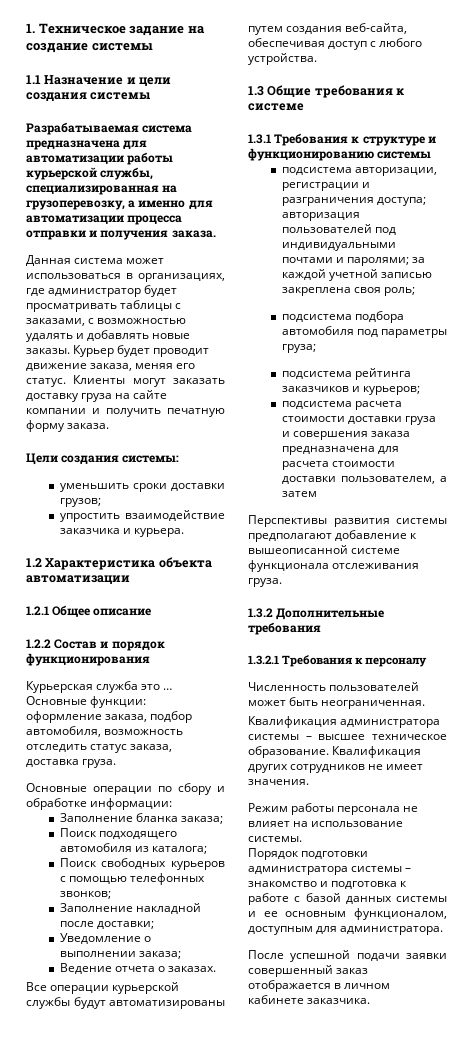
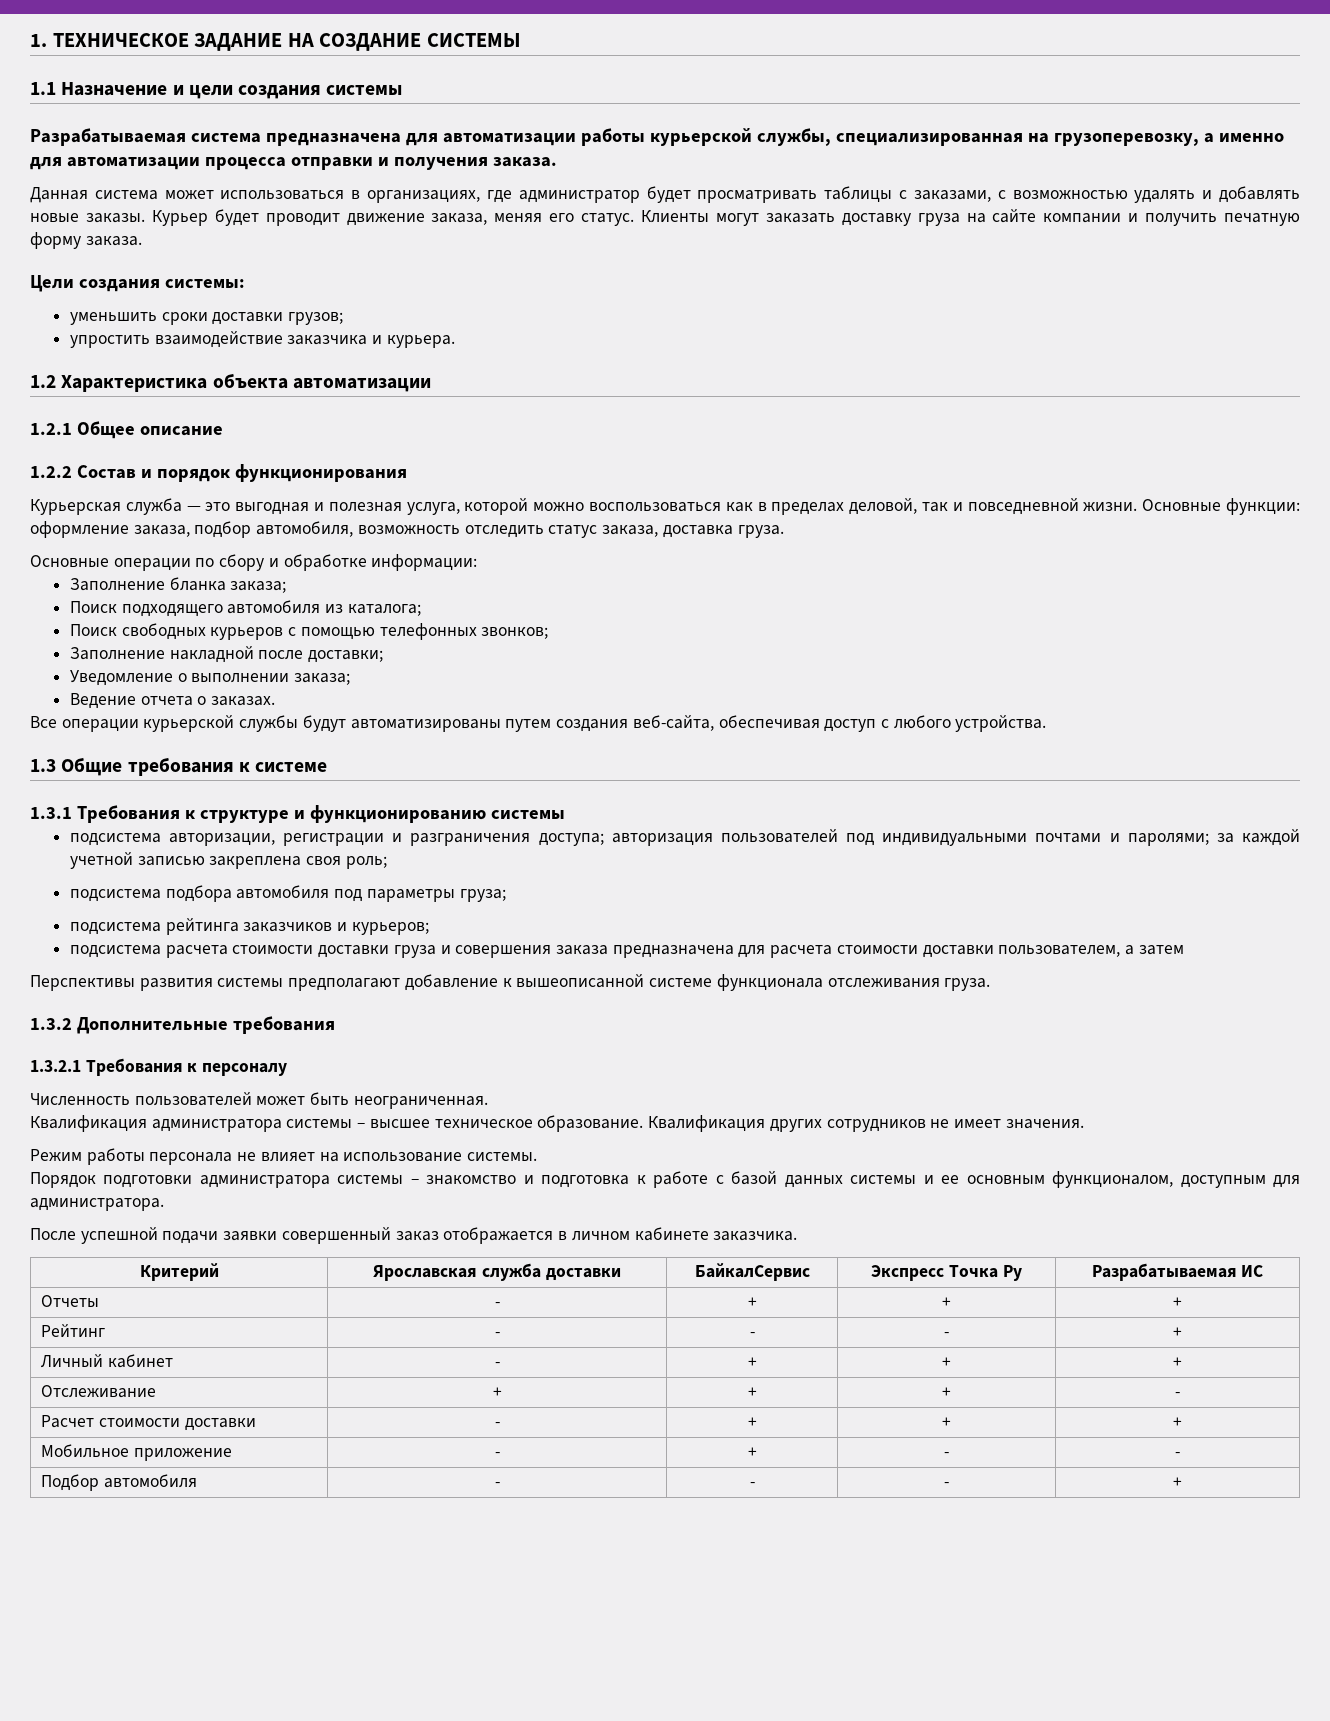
[38,23,205,36] [26,43,153,53] Техническое задание на создание системы -> [52,33,520,51] ТЕХНИЧЕСКОЕ ЗАДАНИЕ НА СОЗДАНИЕ СИСТЕМЫ
[141,684,173,690] это … -> [186,498,1138,515] — это выгодная и полезная услуга, которой можно воспользоваться как в пределах деловой, так и повседневной жизни.
(371, 1001) none -> [139,1263,219,1281] [373,1263,621,1281] [694,1263,810,1281] [871,1265,1022,1281] [1091,1263,1264,1281] [41,1295,100,1307] [494,1302,500,1307] [747,1297,757,1307] [942,1297,951,1307] [1173,1297,1182,1307] [41,1324,106,1337] [494,1332,500,1337] [749,1332,755,1337] [944,1332,949,1337] [1173,1327,1182,1337] [41,1354,174,1368] [494,1362,500,1367] [747,1357,757,1367] [942,1357,951,1367] [1173,1357,1182,1367] [41,1385,157,1398] [492,1387,502,1397] [747,1387,757,1397] [942,1387,951,1397] [1175,1392,1180,1397] [41,1415,256,1431] [494,1422,500,1427] [747,1417,757,1427] [942,1417,951,1427] [1173,1417,1182,1427] [41,1444,233,1461] [494,1452,500,1457] [747,1447,757,1457] [944,1452,949,1457] [1175,1452,1180,1457] [41,1474,198,1491] [494,1482,500,1487] [749,1482,755,1487] [944,1482,949,1487] [1173,1477,1182,1487] // Критерий | Ярославская служба доставки | БайкалСервис | Экспресс Точка Ру | Разрабатываемая ИС // Отчеты | - | + | + | + // Рейтинг | - | - | - | + // Личный кабинет | - | + | + | + // Отслеживание | + | + | + | - // Расчет стоимости доставки | - | + | + | + // Мобильное приложение | - | + | - | - // Подбор автомобиля | - | - | - | +

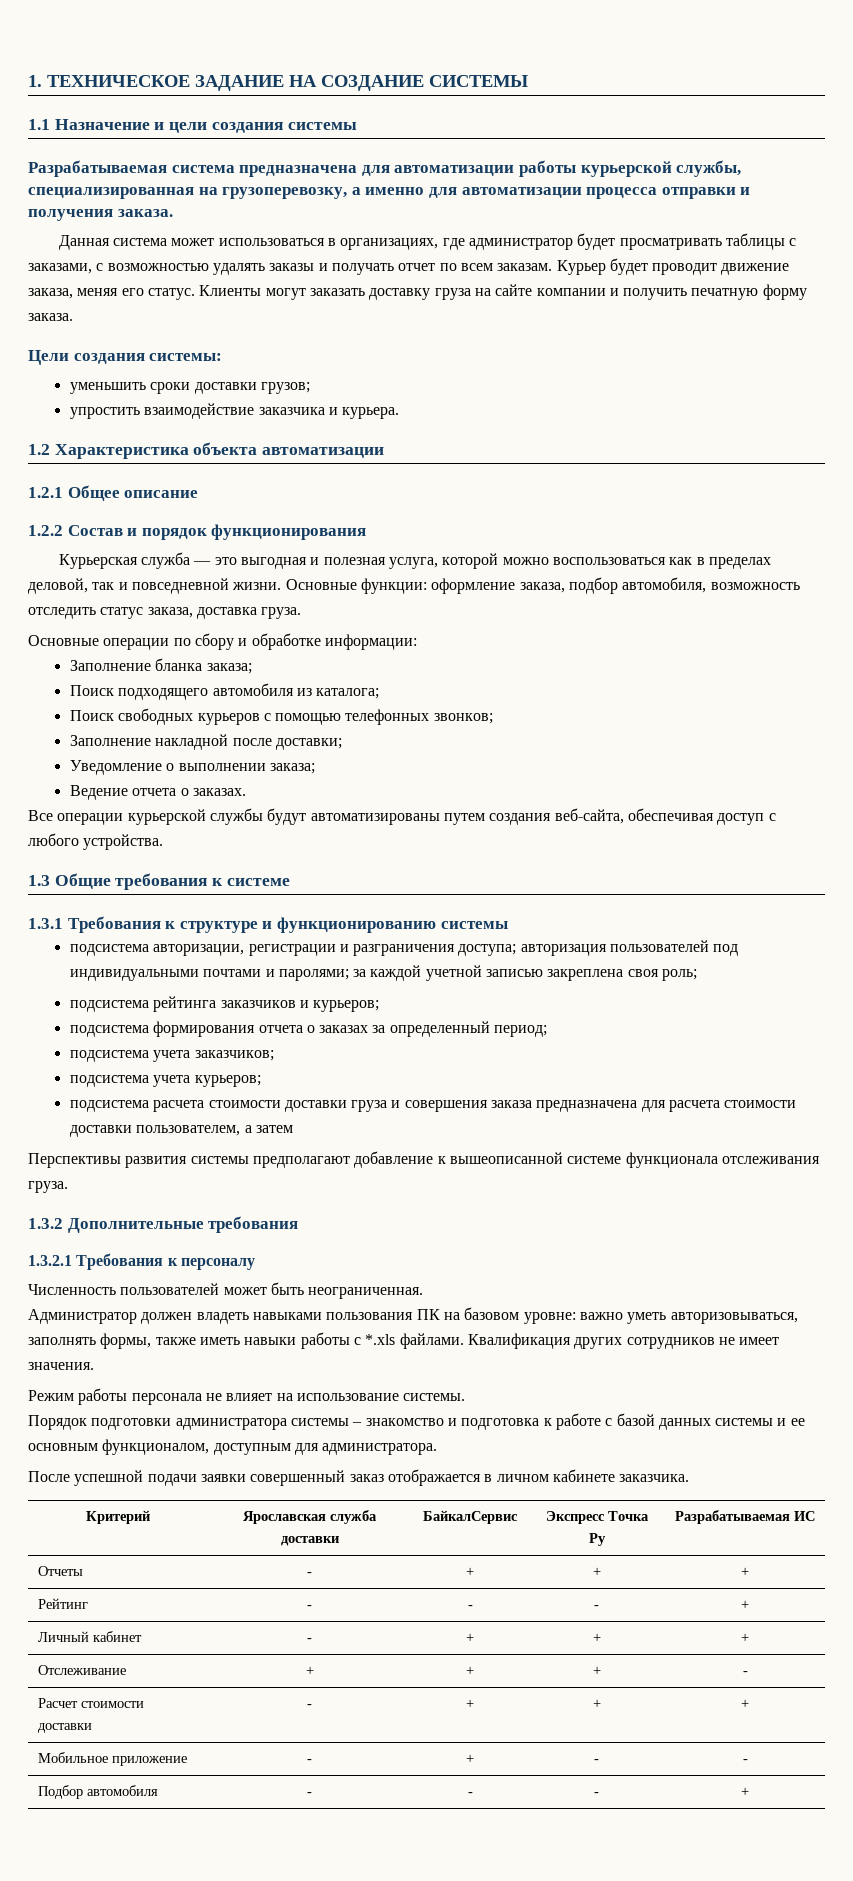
[1202,186,1301,203] [30,213,145,223] и добавлять новые заказы. -> [269,263,553,275] заказы и получать отчет по всем заказам.
[69,885,506,902] // подсистема подбора автомобиля под параметры груза; -> (698, 975) none
(429, 928) none -> [69,1021,548,1037] [69,1050,274,1062] [69,1075,261,1087] // подсистема формирования отчета о заказах за определенный период; // подсистема учета заказчиков; // подсистема учета курьеров;
[30,1115,644,1132] Квалификация администратора системы – высшее техническое образование. -> [28,1307,798,1324] [28,1332,464,1349] Администратор должен владеть навыками пользования ПК на базовом уровне: важно уметь авторизовываться, заполнять формы, также иметь навыки работы с *.xls файлами.

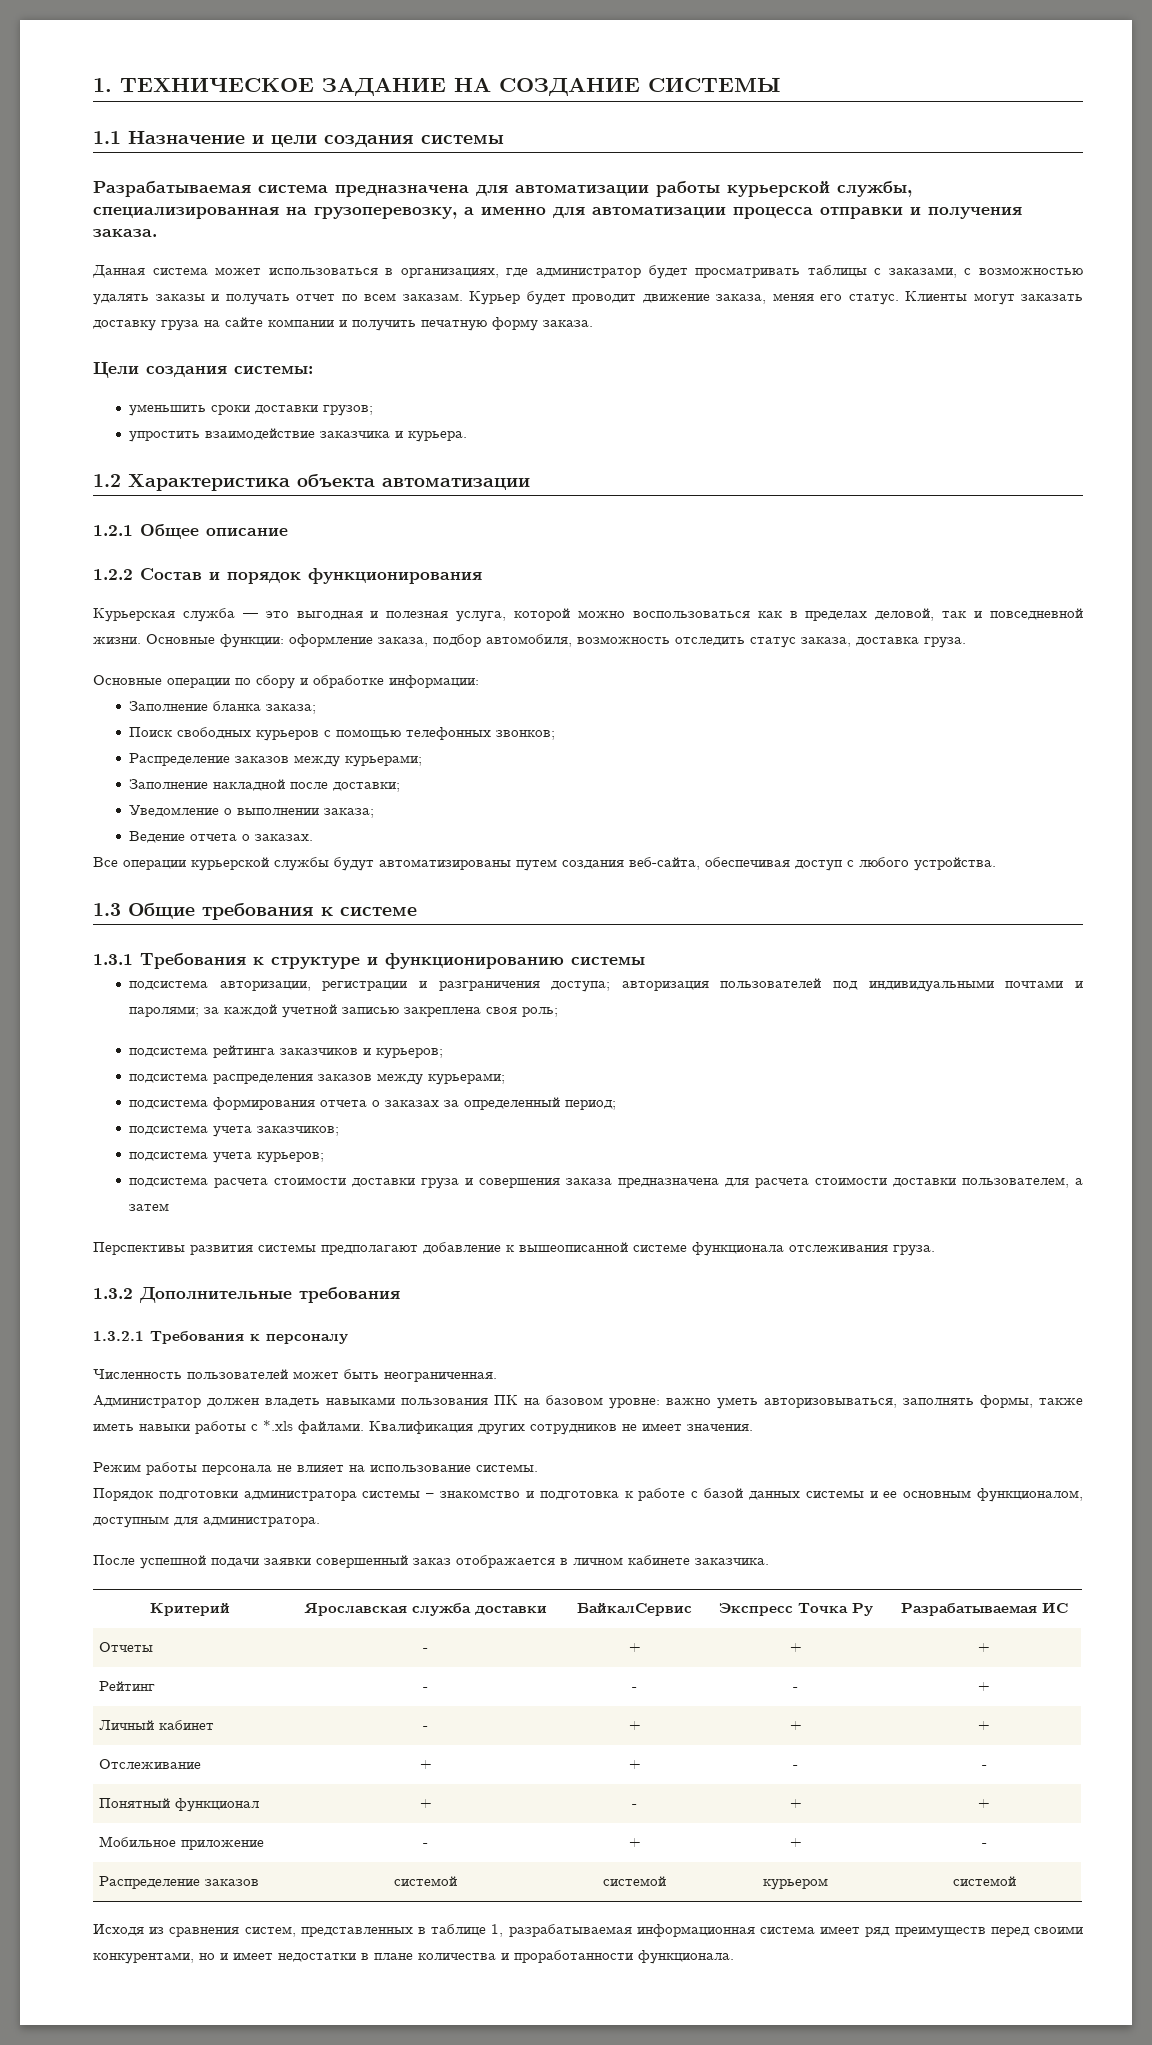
[69,683,380,700] // Поиск подходящего автомобиля из каталога; -> (317, 709) none
(493, 718) none -> [129,753,423,767] // Распределение заказов между курьерами;
(380, 1006) none -> [129,1073,506,1085] // подсистема распределения заказов между курьерами;
[592,1666,601,1675] [742,1671,748,1675] [37,1698,144,1708] [37,1723,92,1733] [307,1704,312,1708] [466,1699,474,1708] + | - // Расчет стоимости доставки | - | + -> [793,1765,798,1769] [981,1765,987,1769] [99,1798,260,1812] [419,1799,432,1808] [632,1804,637,1808] - | - // Понятный функционал | + | -
[594,1759,599,1763] [742,1759,748,1763] [37,1785,158,1799] [307,1792,312,1796] [467,1792,473,1796] [594,1792,599,1796] [741,1787,749,1796] - | - // Подбор автомобиля | - | - | - | + -> [789,1838,802,1847] [981,1843,987,1847] [99,1876,260,1889] [393,1876,457,1886] [603,1876,666,1886] [763,1878,828,1890] [952,1876,1016,1886] [93,1924,1084,1938] [93,1950,734,1964] + | - // Распределение заказов | системой | системой | курьером | системой // Исходя из сравнения систем, представленных в таблице 1, разрабатываемая информационная система имеет ряд преимуществ перед своими конкурентами, но и имеет недостатки в плане количества и проработанности функционала.

